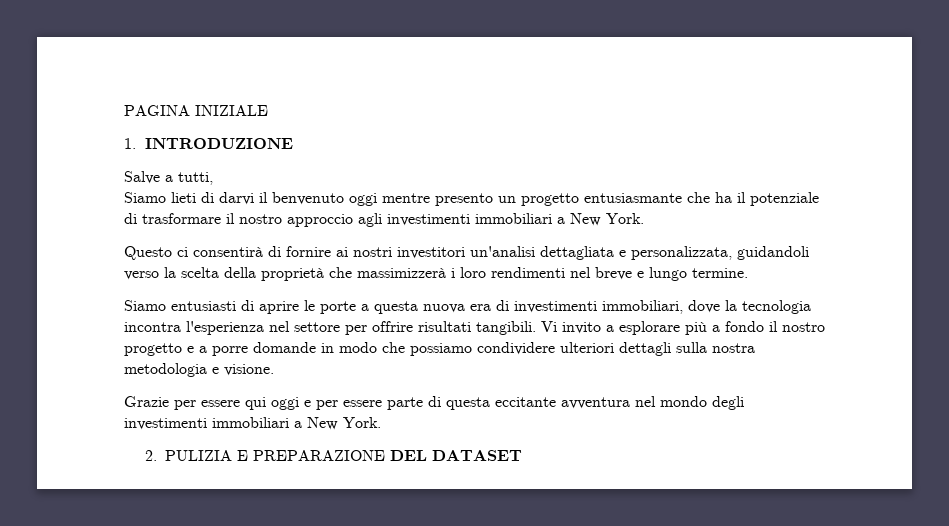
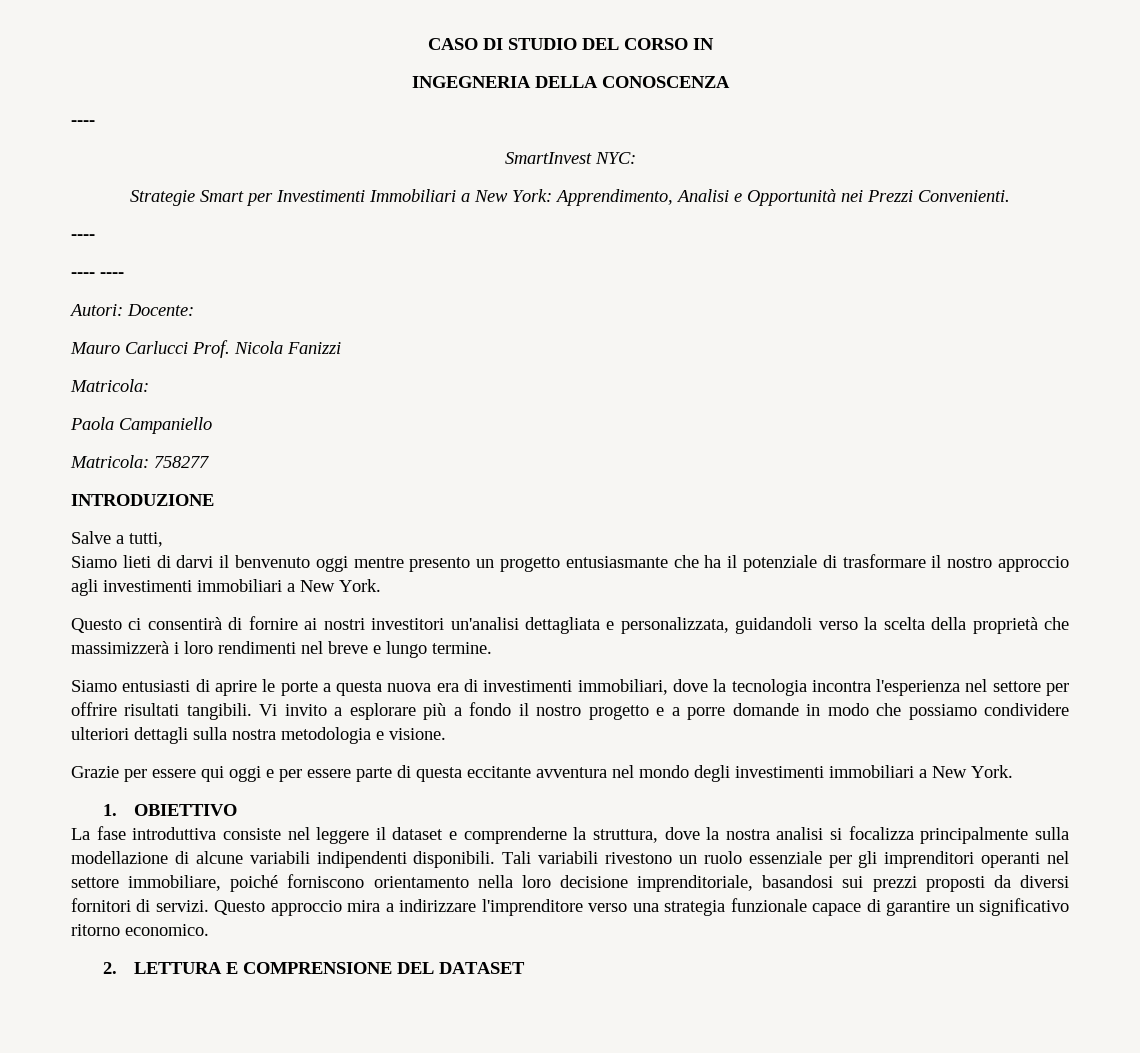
[124,105,268,116] [124,138,136,149] PAGINA INIZIALE // 1. -> [427,38,714,50] [411,76,730,88] [71,120,95,126] [504,152,636,164] [130,189,1010,206] [71,234,95,240] [71,272,124,278] [69,304,194,316] [70,340,341,358] [70,379,149,392] [70,417,212,434] [70,455,209,468] CASO DI STUDIO DEL CORSO IN // INGEGNERIA DELLA CONOSCENZA // ---- // SmartInvest NYC: // Strategie Smart per Investimenti Immobiliari a New York: Apprendimento, Analisi e Opportunità nei Prezzi Convenienti. // ---- // ---- ---- // Autori: Docente: // Mauro Carlucci Prof. Nicola Fanizzi // Matricola: // Paola Campaniello // Matricola: 758277 //
[144,450,386,461] 2. PULIZIA E PREPARAZIONE -> [102,804,238,816] [71,826,1070,844] [71,851,1069,868] [71,874,1069,892] [71,898,1070,916] [71,924,209,936] [102,962,393,974] 1. OBIETTIVO // La fase introduttiva consiste nel leggere il dataset e comprenderne la struttura, dove la nostra analisi si focalizza principalmente sulla modellazione di alcune variabili indipendenti disponibili. Tali variabili rivestono un ruolo essenziale per gli imprenditori operanti nel settore immobiliare, poiché forniscono orientamento nella loro decisione imprenditoriale, basandosi sui prezzi proposti da diversi fornitori di servizi. Questo approccio mira a indirizzare l'imprenditore verso una strategia funzionale capace di garantire un significativo ritorno economico. // 2. LETTURA E COMPRENSIONE

